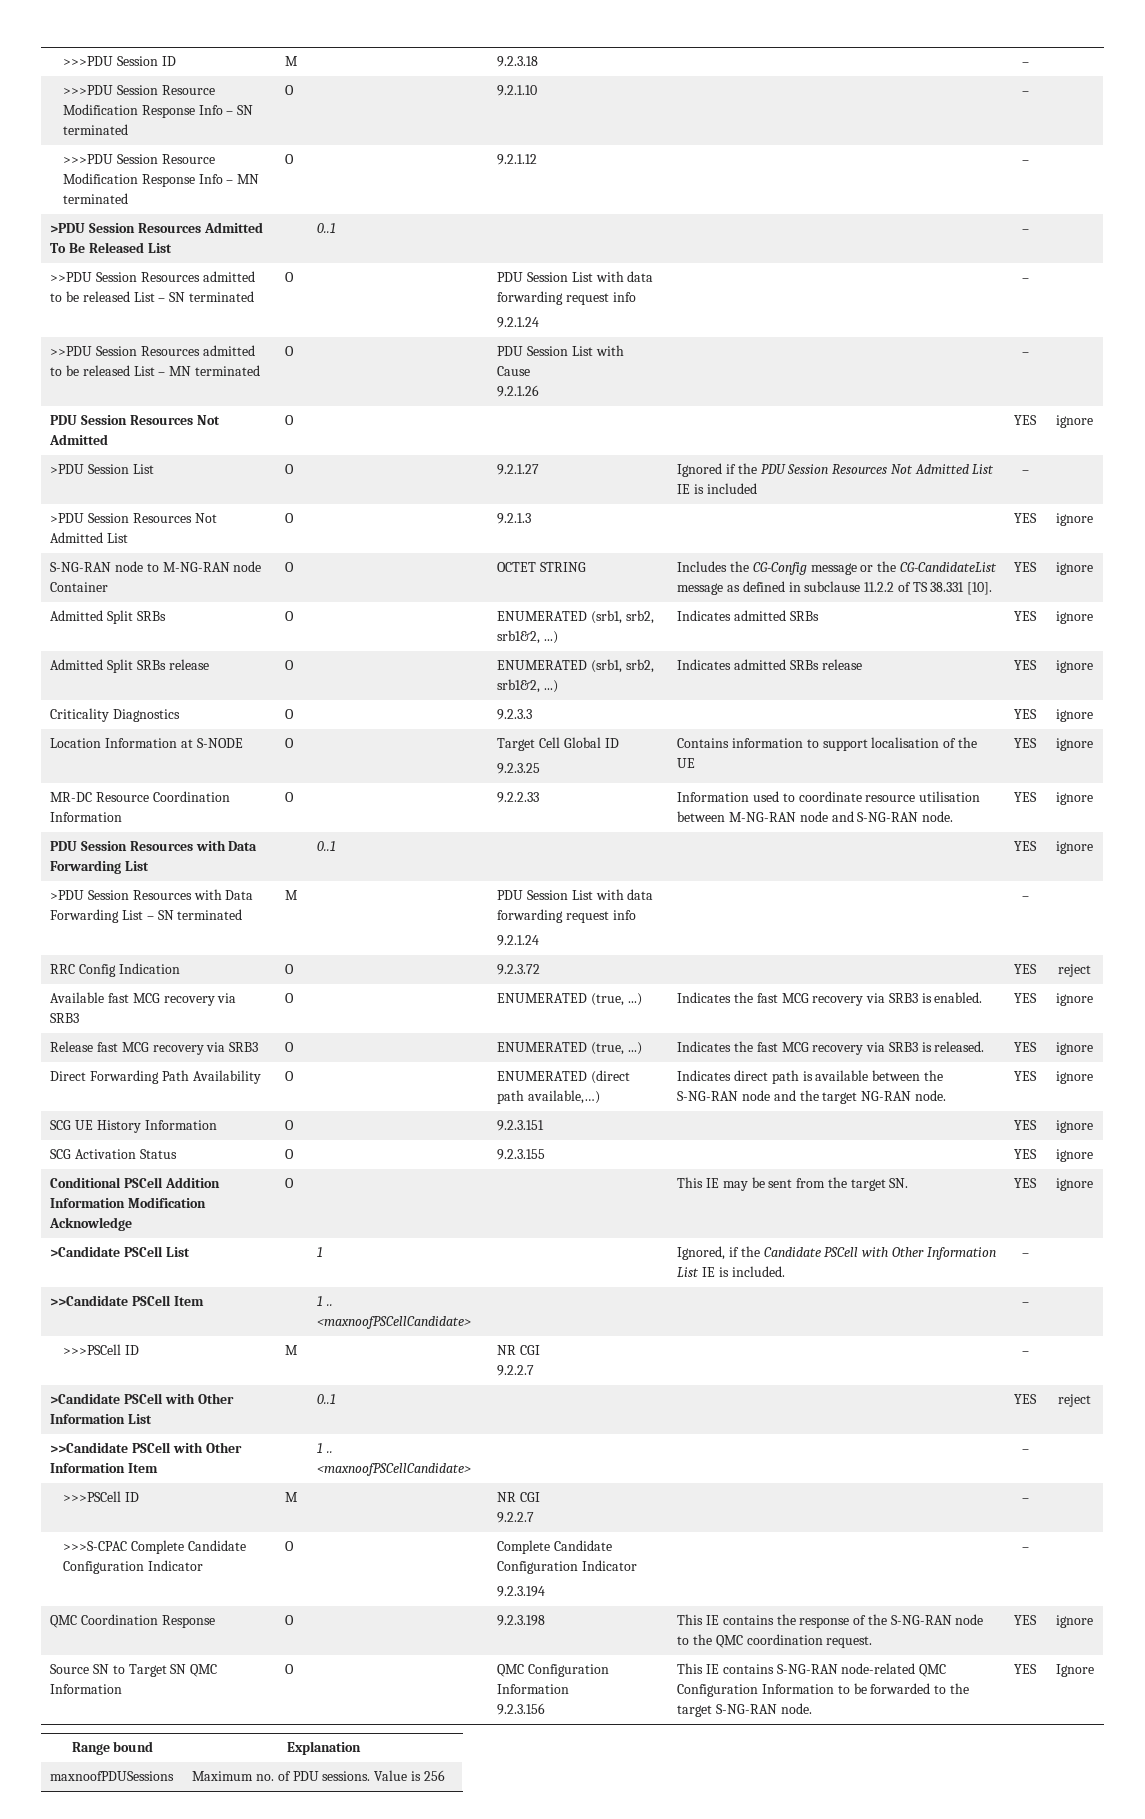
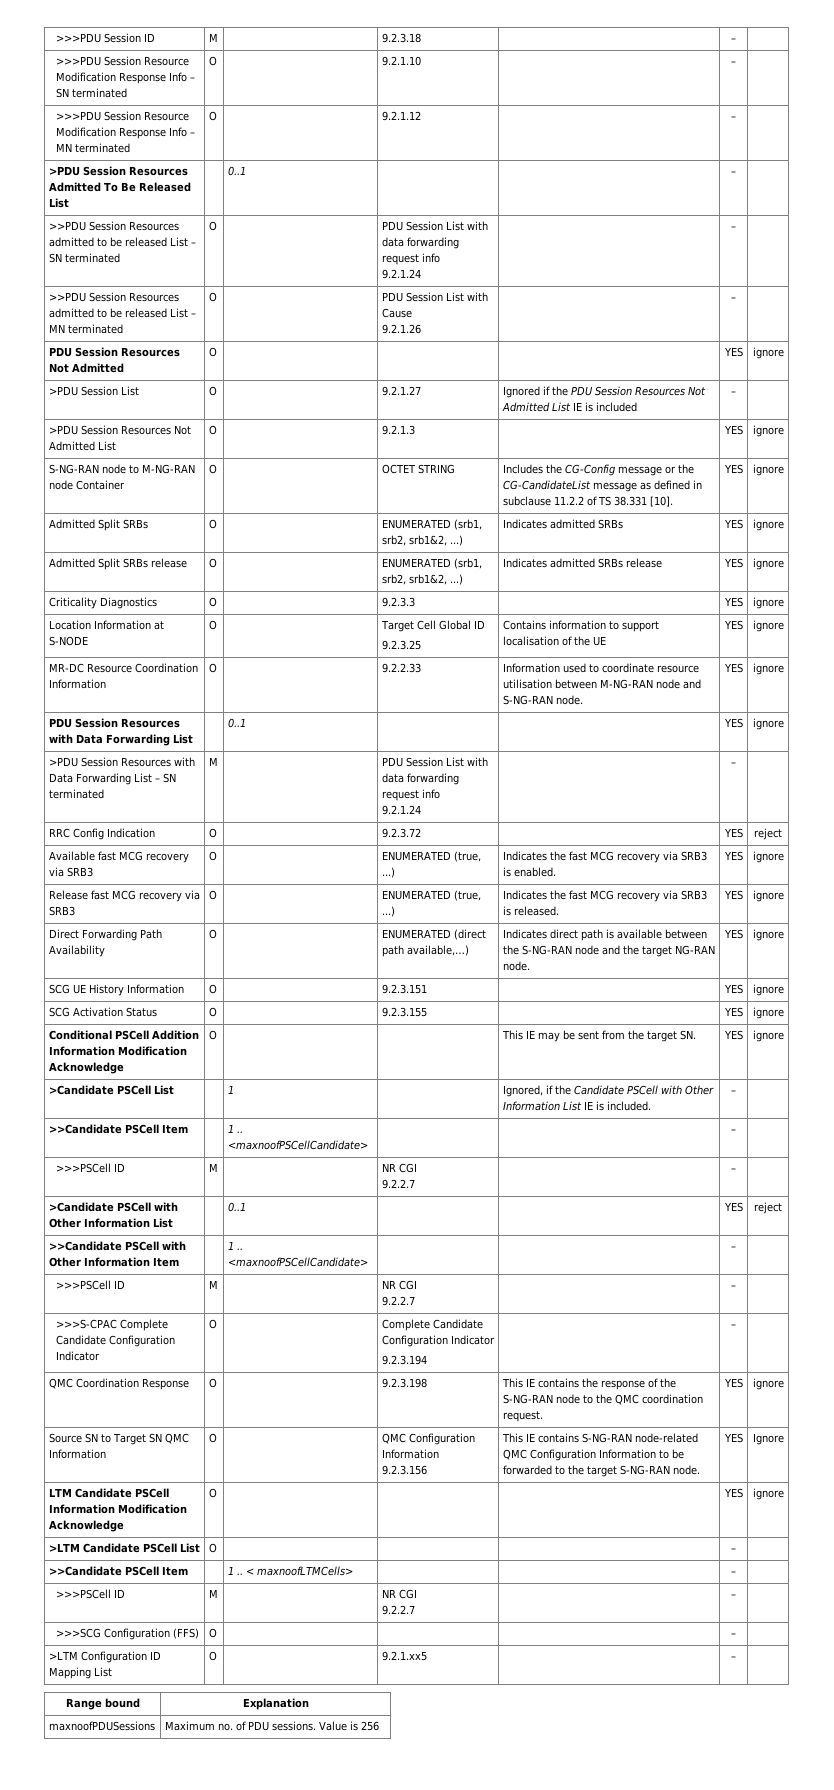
(1094, 1670) none -> [48,1488,169,1498] [48,1504,187,1514] [48,1520,124,1532] [208,1488,217,1498] [723,1488,743,1498] [752,1488,784,1500] [48,1543,200,1553] [208,1543,217,1553] [731,1548,736,1552] [48,1566,188,1576] [227,1566,353,1576] [731,1571,736,1575] [55,1589,125,1599] [208,1589,218,1598] [381,1589,417,1599] [381,1605,415,1615] [731,1594,736,1598] [55,1628,199,1640] [208,1628,217,1638] [731,1633,736,1637] [48,1651,161,1663] [48,1667,112,1679] [208,1651,217,1661] [381,1651,427,1661] [731,1656,736,1660] // LTM Candidate PSCell Information Modification Acknowledge | O | | | | YES | ignore // >LTM Candidate PSCell List | O | | | | – | // >>Candidate PSCell Item | | 1 .. < maxnoofLTMCells> | | | – | // >>>PSCell ID | M | | NR CGI // 9.2.2.7 | | – | // >>>SCG Configuration (FFS) | O | | | | – | // >LTM Configuration ID Mapping List | O | | 9.2.1.xx5 | | – |

